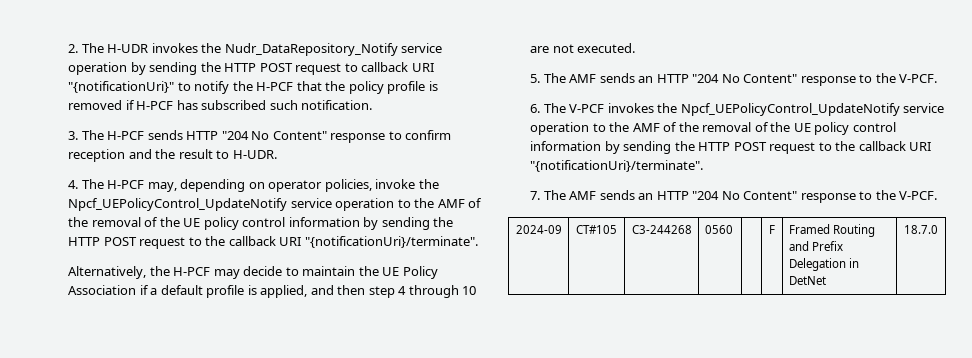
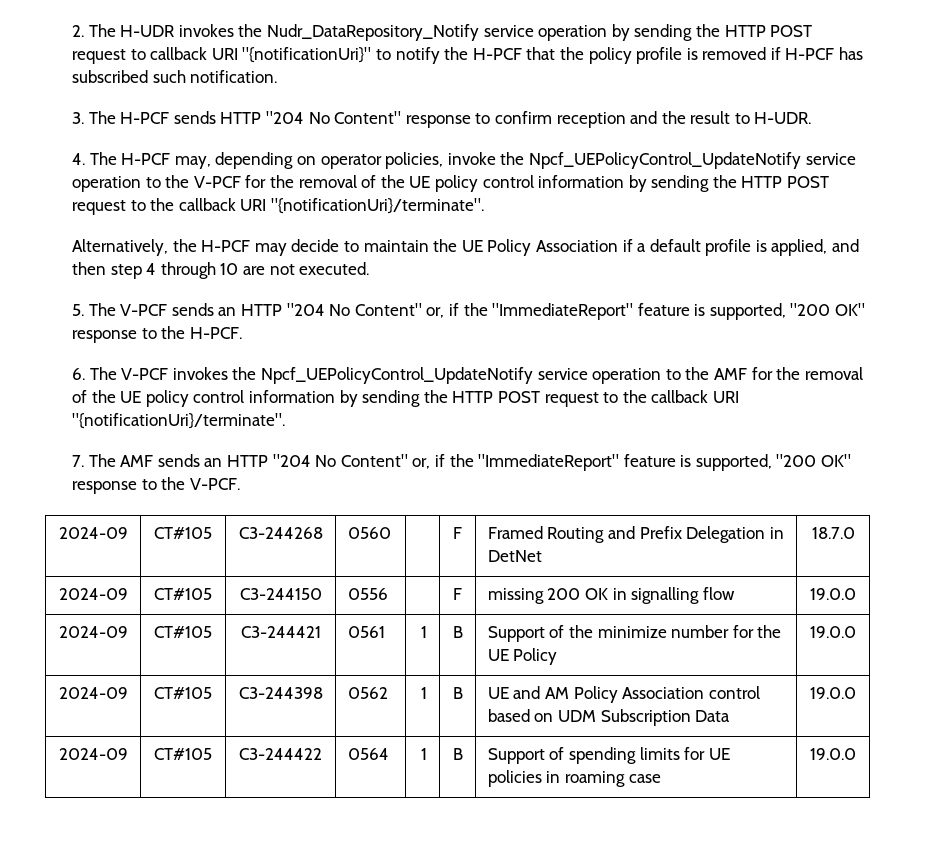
[437,198,483,208] AMF of -> [193,175,267,188] V-PCF for
[569,73,938,86] AMF sends an HTTP "204 No Content" response to the V-PCF. -> [120,303,866,320] [72,326,242,343] V-PCF sends an HTTP "204 No Content" or, if the "ImmediateReport" feature is supported, "200 OK" response to the H-PCF.
[663,122,678,132] of -> [751,367,773,380] for
(798, 195) none -> [412,454,852,471] or, if the "ImmediateReport" feature is supported, "200 OK"
(938, 229) none -> [58,588,128,600] [154,588,212,600] [239,588,322,600] [347,588,388,600] [453,588,462,600] [487,587,735,604] [810,588,856,600] [58,626,128,638] [154,626,212,638] [240,626,321,638] [347,626,385,638] [421,626,428,638] [452,626,463,638] [487,625,782,642] [487,648,558,665] [810,626,856,638] [58,687,128,699] [154,687,212,699] [238,687,323,699] [347,687,388,699] [421,687,428,699] [452,687,463,699] [487,686,760,703] [487,709,731,726] [810,687,856,699] [58,748,128,760] [154,748,212,760] [239,748,322,760] [347,748,389,760] [421,748,428,760] [452,748,463,760] [487,747,730,764] [487,770,661,787] [810,748,856,760] // 2024-09 | CT#105 | C3-244150 | 0556 | | F | missing 200 OK in signalling flow | 19.0.0 // 2024-09 | CT#105 | C3-244421 | 0561 | 1 | B | Support of the minimize number for the UE Policy | 19.0.0 // 2024-09 | CT#105 | C3-244398 | 0562 | 1 | B | UE and AM Policy Association control based on UDM Subscription Data | 19.0.0 // 2024-09 | CT#105 | C3-244422 | 0564 | 1 | B | Support of spending limits for UE policies in roaming case | 19.0.0

